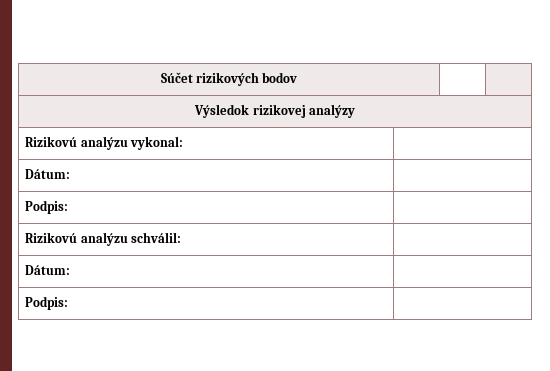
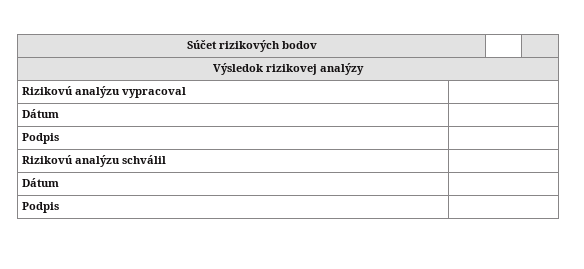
[129,136,183,150] [25,169,71,179] [25,200,69,214] [25,232,181,246] [25,265,71,275] [25,296,69,310] vykonal: | // Dátum: | // Podpis: | // Rizikovú analýzu schválil: | // Dátum: | // Podpis: -> [121,87,186,98] [21,109,59,118] [21,133,59,144] [21,155,166,167] [21,178,59,187] [21,202,59,213] vypracoval | // Dátum | // Podpis | // Rizikovú analýzu schválil | // Dátum | // Podpis

